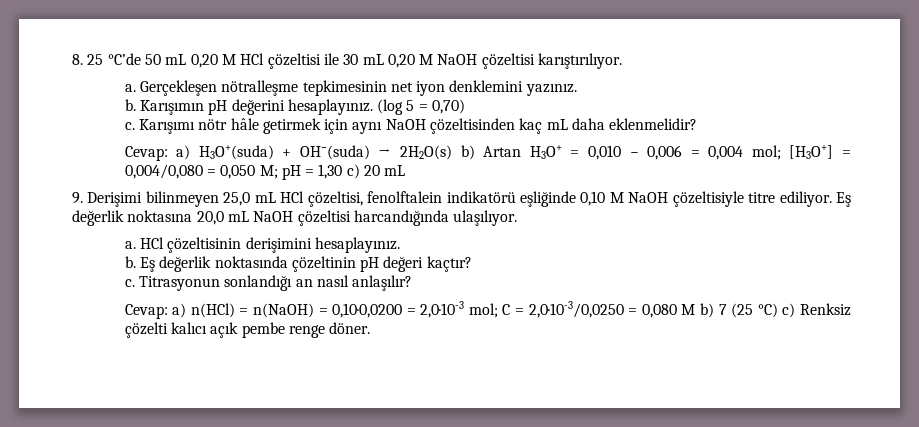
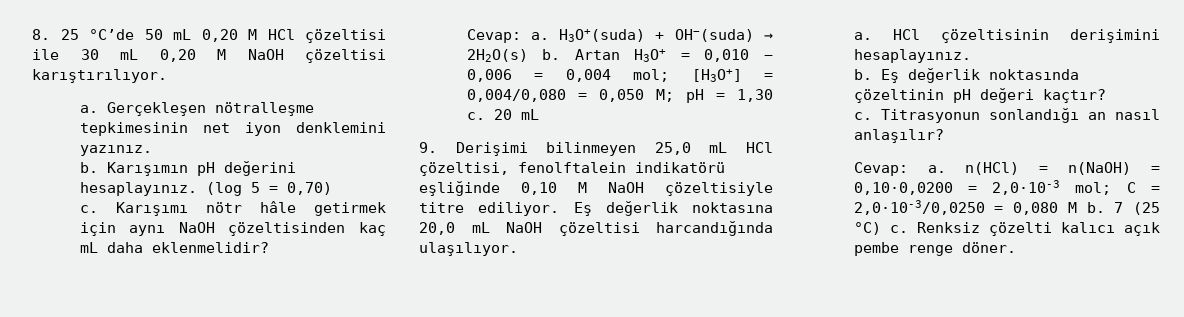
[176,145,191,160] a) -> [530,32,549,40] a.
[460,145,475,160] b) -> [542,49,561,60] b.
[346,164,360,179] c) -> [466,112,485,120] c.
[172,303,187,318] a) -> [927,165,946,173] a.
[700,303,715,318] b) -> [1086,202,1105,213] b.
[782,303,796,318] c) -> [889,225,908,233] c.

